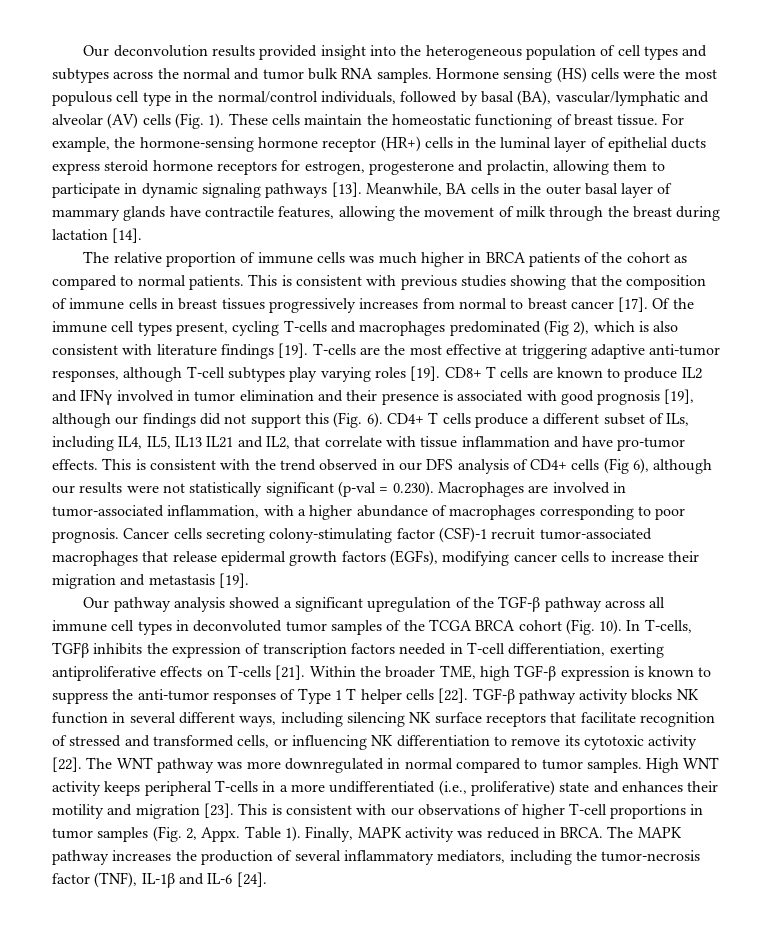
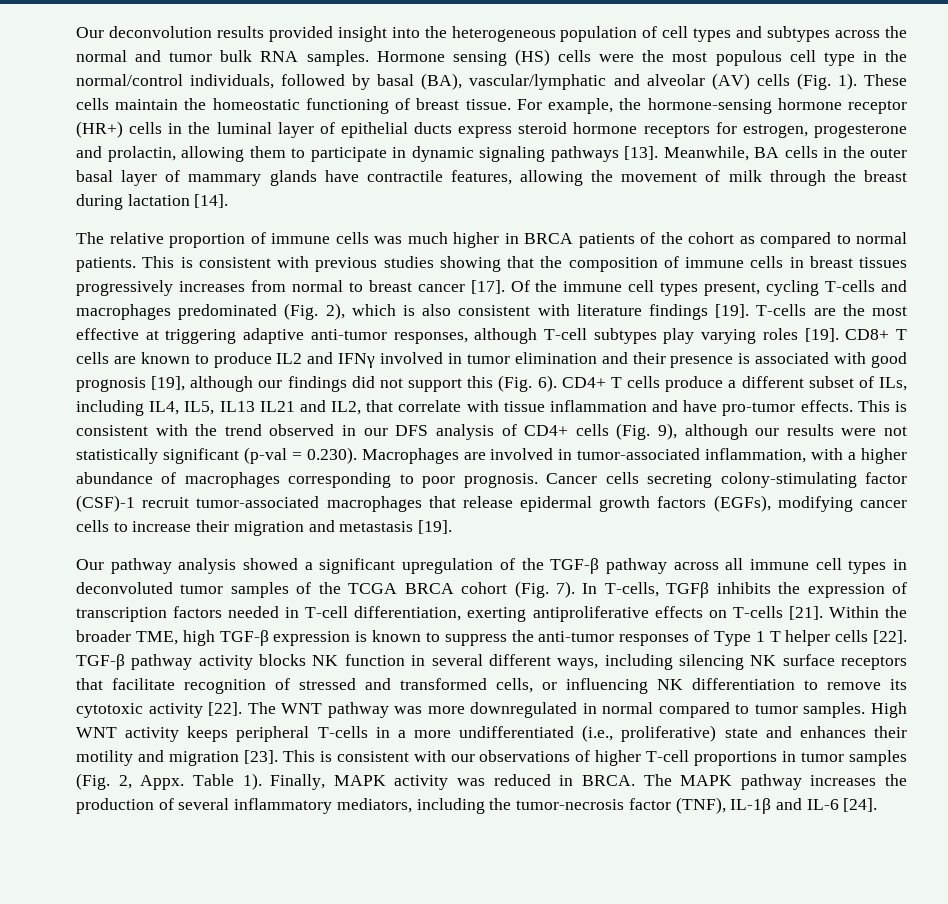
[543,320,569,336] (Fig -> [284,303,319,320] (Fig.
[603,458,650,474] (Fig 6), -> [616,423,677,440] (Fig. 9),
[599,619,623,635] 10). -> [555,581,575,598] 7).

